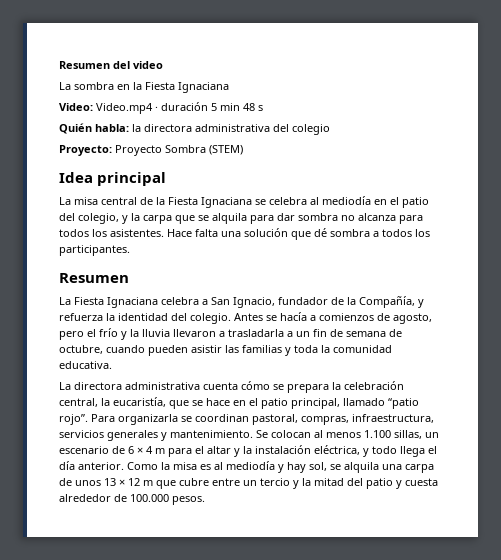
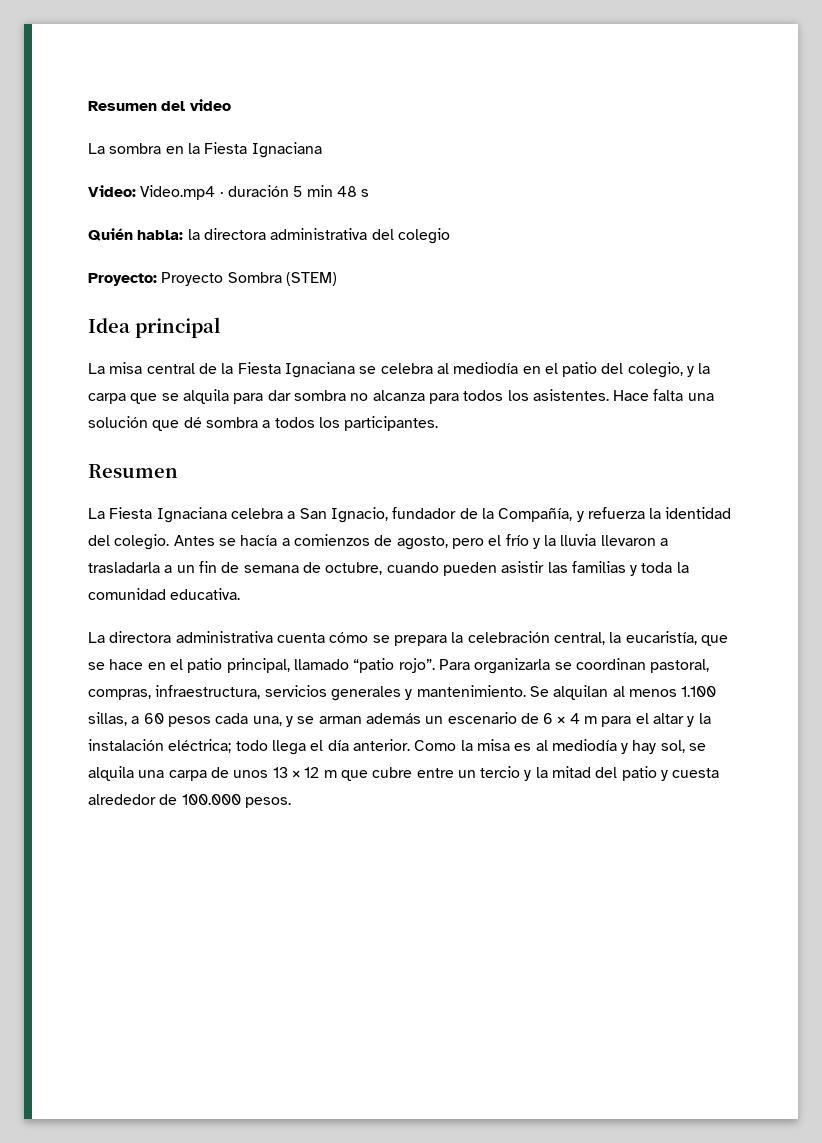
[271,430,311,438] colocan -> [553,685,609,700] alquilan
(422, 434) none -> [131,713,421,727] a 60 pesos cada una, y se arman además
[314,445,369,457] eléctrica, y -> [168,739,232,753] eléctrica;

